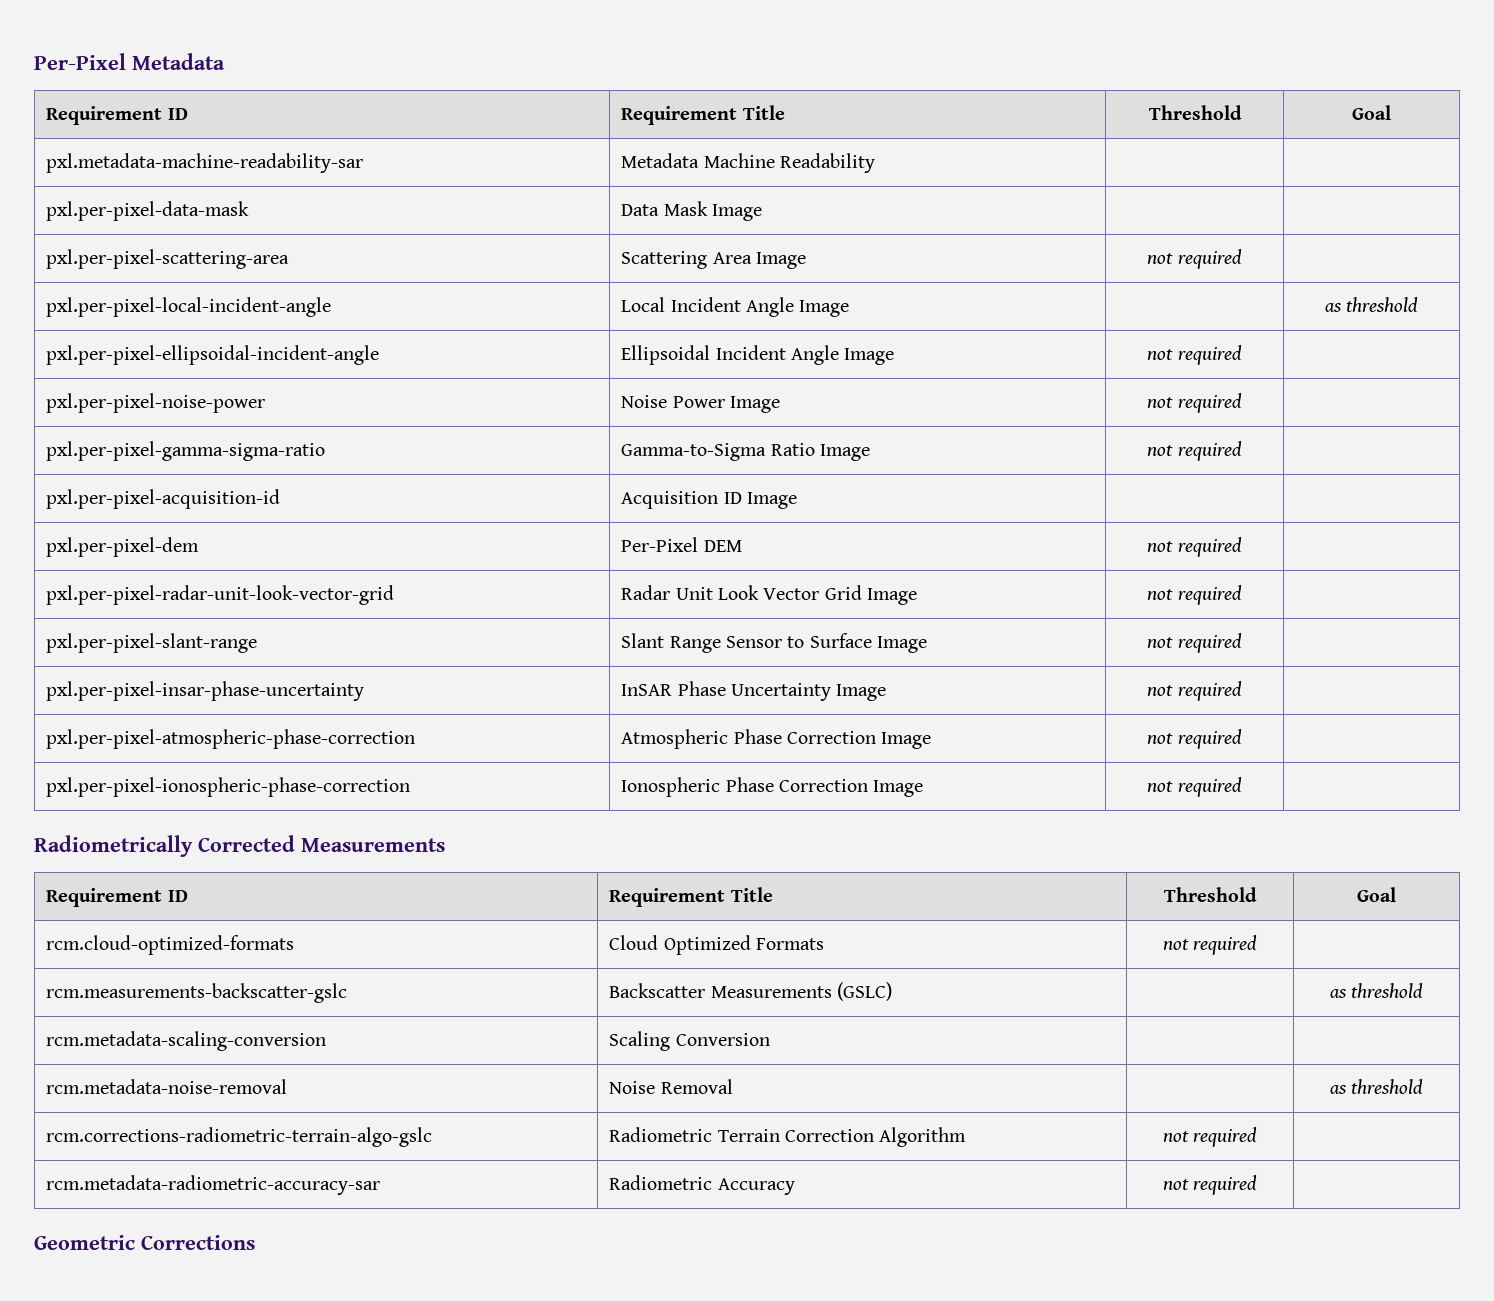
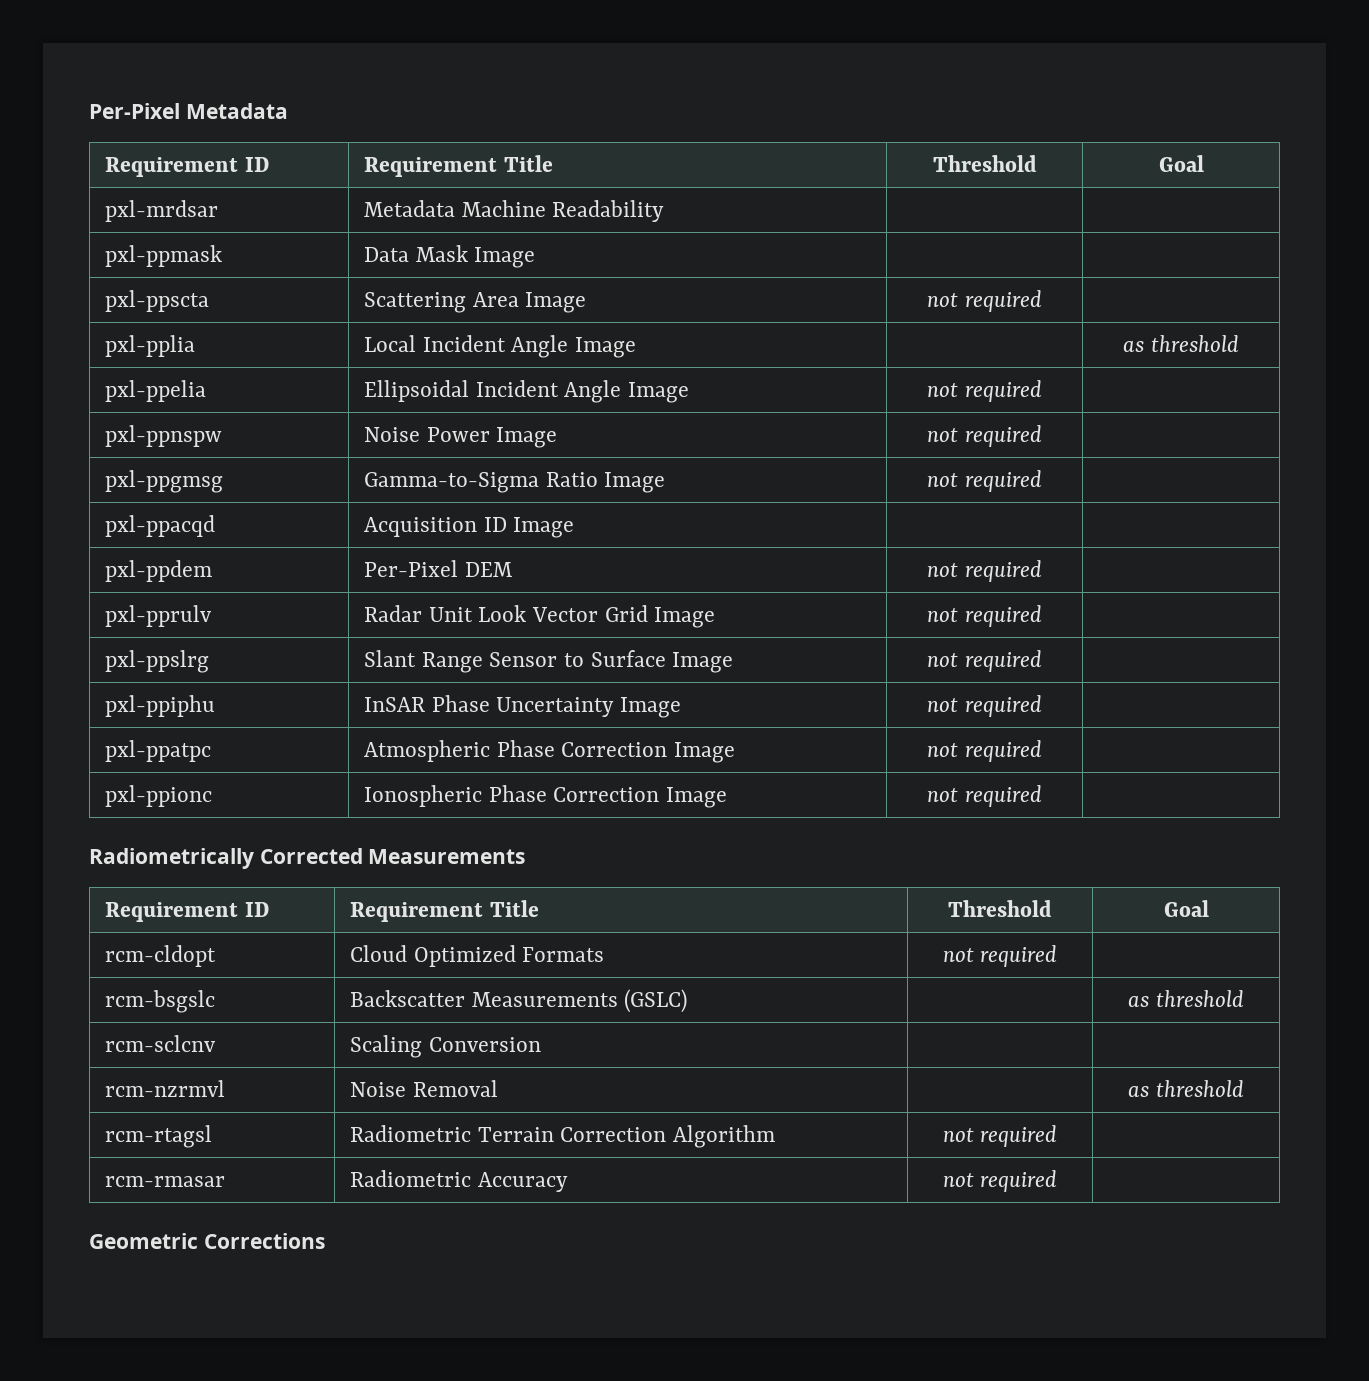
[46,153,364,173] pxl.metadata-machine-readability-sar -> [105,200,219,222] pxl-mrdsar
[46,201,250,221] pxl.per-pixel-data-mask -> [105,245,223,267] pxl-ppmask
[46,249,290,269] pxl.per-pixel-scattering-area -> [105,290,210,312] pxl-ppscta
[46,297,332,317] pxl.per-pixel-local-incident-angle -> [105,335,196,357] pxl-pplia
[46,345,380,365] pxl.per-pixel-ellipsoidal-incident-angle -> [105,380,207,402] pxl-ppelia
[46,393,266,413] pxl.per-pixel-noise-power -> [105,425,223,447] pxl-ppnspw
[46,441,326,461] pxl.per-pixel-gamma-sigma-ratio -> [105,470,224,493] pxl-ppgmsg
[46,489,281,509] pxl.per-pixel-acquisition-id -> [105,515,216,537] pxl-ppacqd
[46,537,200,557] pxl.per-pixel-dem -> [105,560,213,582] pxl-ppdem
[46,585,395,605] pxl.per-pixel-radar-unit-look-vector-grid -> [105,605,213,627] pxl-pprulv
[46,633,258,653] pxl.per-pixel-slant-range -> [105,650,210,673] pxl-ppslrg
[46,681,365,701] pxl.per-pixel-insar-phase-uncertainty -> [105,695,216,717] pxl-ppiphu
[46,729,416,749] pxl.per-pixel-atmospheric-phase-correction -> [105,740,212,762] pxl-ppatpc
[46,777,411,797] pxl.per-pixel-ionospheric-phase-correction -> [105,785,213,807] pxl-ppionc
[46,935,295,955] rcm.cloud-optimized-formats -> [105,945,217,967] rcm-cldopt
[46,983,348,1003] rcm.measurements-backscatter-gslc -> [105,990,216,1013] rcm-bsgslc
[46,1031,327,1051] rcm.metadata-scaling-conversion -> [105,1035,217,1052] rcm-sclcnv
[46,1079,288,1094] rcm.metadata-noise-removal -> [105,1080,226,1097] rcm-nzrmvl
[46,1127,433,1147] rcm.corrections-radiometric-terrain-algo-gslc -> [105,1125,213,1148] rcm-rtagsl
[46,1175,381,1195] rcm.metadata-radiometric-accuracy-sar -> [105,1176,226,1187] rcm-rmasar

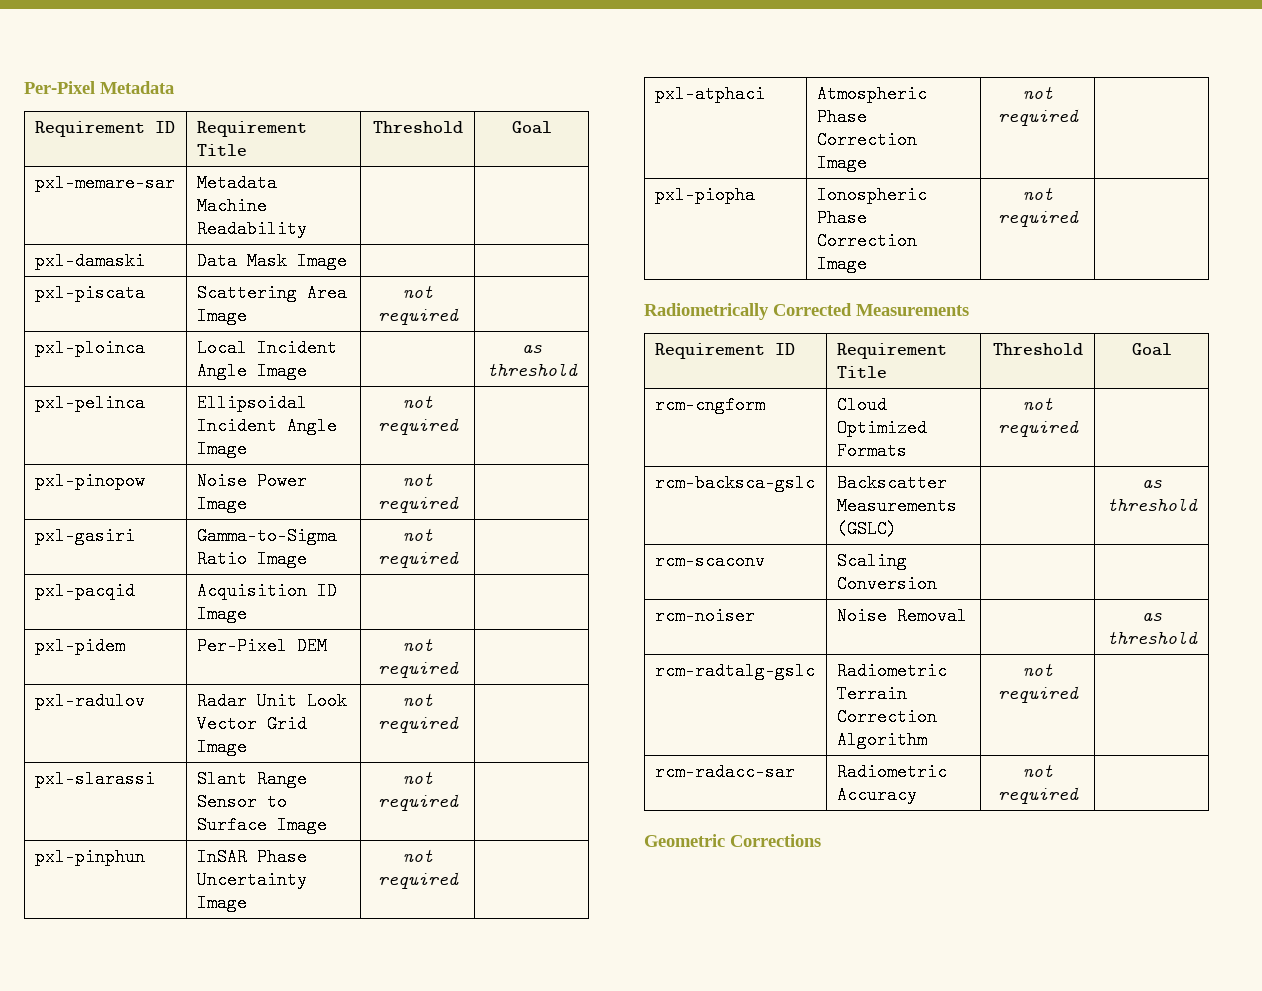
[105,200,219,222] pxl-mrdsar -> [34,174,175,192] pxl-memare-sar
[105,245,223,267] pxl-ppmask -> [34,252,145,270] pxl-damaski
[105,290,210,312] pxl-ppscta -> [34,284,145,302] pxl-piscata
[105,335,196,357] pxl-pplia -> [34,339,145,357] pxl-ploinca
[105,380,207,402] pxl-ppelia -> [34,394,145,412] pxl-pelinca
[105,425,223,447] pxl-ppnspw -> [34,472,145,490] pxl-pinopow
[105,470,224,493] pxl-ppgmsg -> [34,527,135,545] pxl-gasiri
[105,515,216,537] pxl-ppacqd -> [34,582,135,600] pxl-pacqid
[105,560,213,582] pxl-ppdem -> [34,637,125,655] pxl-pidem
[105,605,213,627] pxl-pprulv -> [34,692,145,710] pxl-radulov
[105,650,210,673] pxl-ppslrg -> [34,770,155,788] pxl-slarassi
[105,695,216,717] pxl-ppiphu -> [34,848,145,866] pxl-pinphun
[105,740,212,762] pxl-ppatpc -> [654,85,765,103] pxl-atphaci
[105,785,213,807] pxl-ppionc -> [654,186,755,204] pxl-piopha
[105,945,217,967] rcm-cldopt -> [654,396,765,414] rcm-cngform
[105,990,216,1013] rcm-bsgslc -> [654,474,815,492] rcm-backsca-gslc
[105,1035,217,1052] rcm-sclcnv -> [654,552,765,570] rcm-scaconv
[105,1080,226,1097] rcm-nzrmvl -> [654,607,755,625] rcm-noiser
[105,1125,213,1148] rcm-rtagsl -> [654,662,815,680] rcm-radtalg-gslc
[105,1176,226,1187] rcm-rmasar -> [654,763,795,781] rcm-radacc-sar

